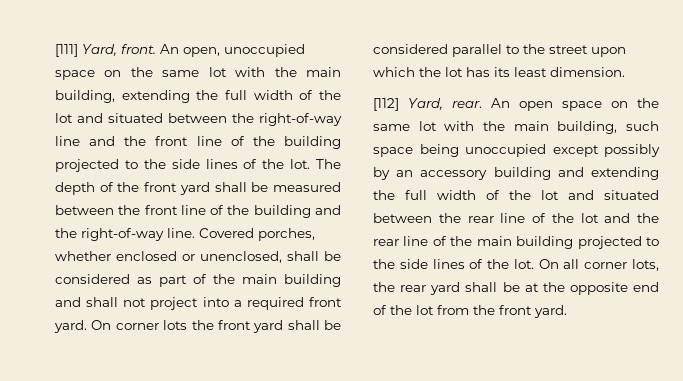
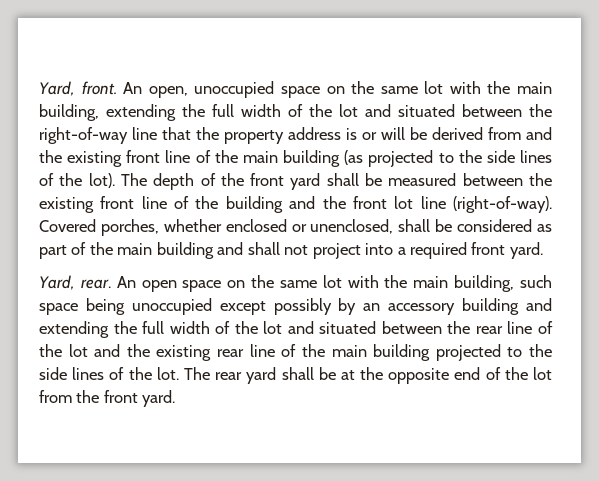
[55,44,78,57] [111] -> (39, 88) none
[89,136,341,149] [55,159,311,172] and the front line of the building projected to the side lines of the lot. -> [162,127,552,144] [39,150,552,167] [39,173,115,188] that the property address is or will be derived from and the existing front line of the main building (as projected to the side lines of the lot).
(141, 210) none -> [39,197,94,213] existing
[81,228,195,241] right-of-way line. -> [352,196,553,213] front lot line (right-of-way).
[91,320,341,333] [373,44,626,57] [373,67,625,77] [373,98,399,111] On corner lots the front yard shall be considered parallel to the street upon which the lot has its least dimension. // [112] -> (543, 250) //
(659, 218) none -> [156,345,212,361] existing
[538,259,659,271] [373,282,395,292] On all corner lots, the -> [183,367,210,380] The

